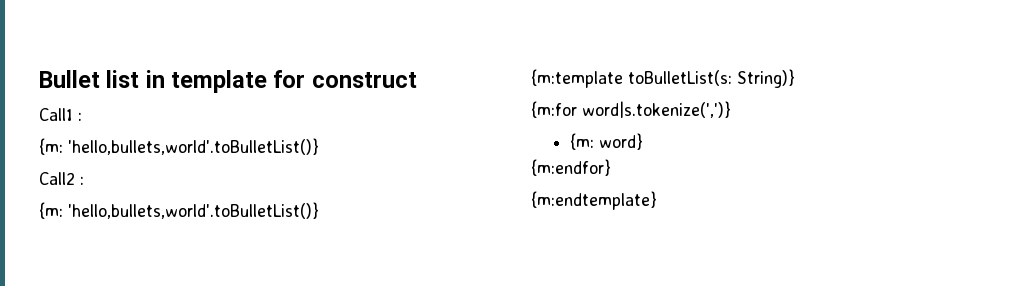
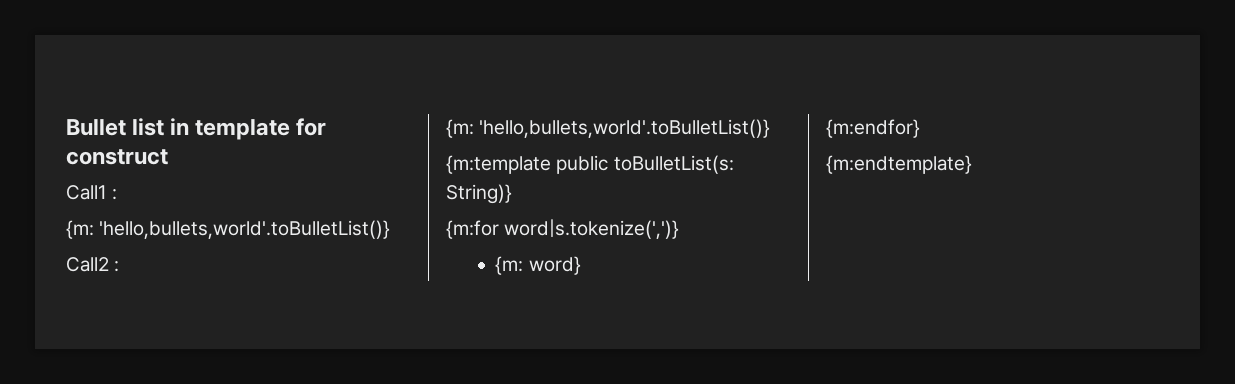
(623, 78) none -> [556,155,609,174] public

